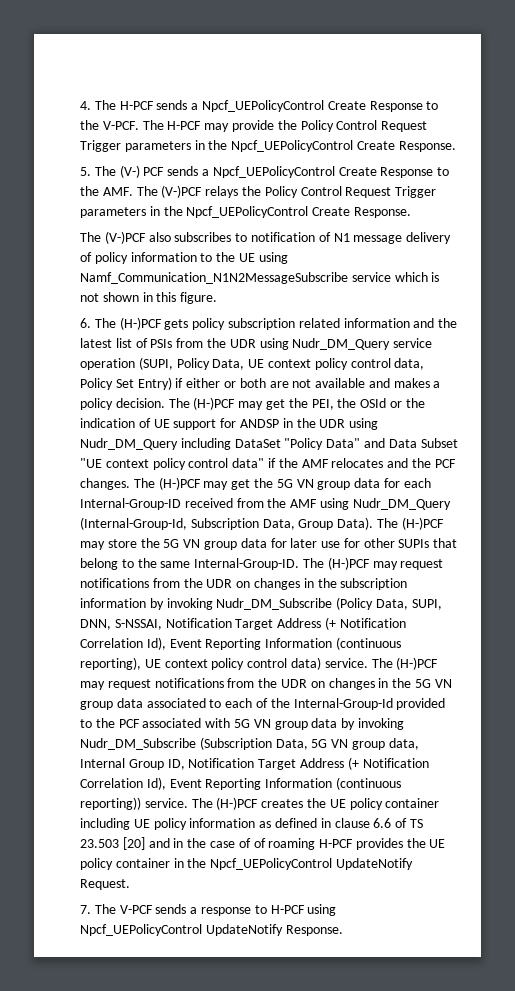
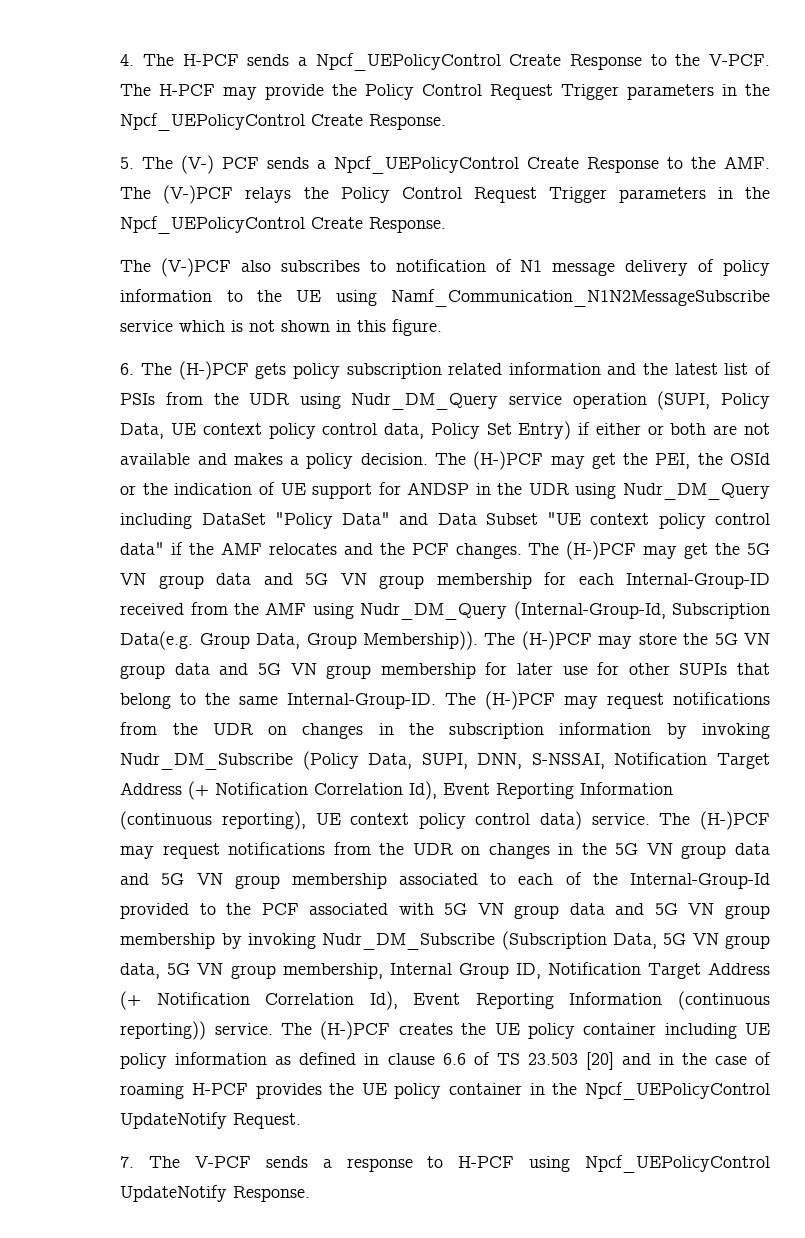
(381, 483) none -> [263,573,532,589] and 5G VN group membership
(259, 524) none -> [120,631,250,650] Data(e.g. Group
[337,517,374,530] Data). -> [363,631,479,650] Membership)).
(267, 543) none -> [219,663,476,679] and 5G VN group membership
(143, 703) none -> [120,873,387,889] and 5G VN group membership
(338, 723) none -> [615,903,770,919] [120,933,216,949] and 5G VN group membership
(419, 744) none -> [167,963,383,979] 5G VN group membership,
[253,838,266,848] of -> (772, 1058) none

